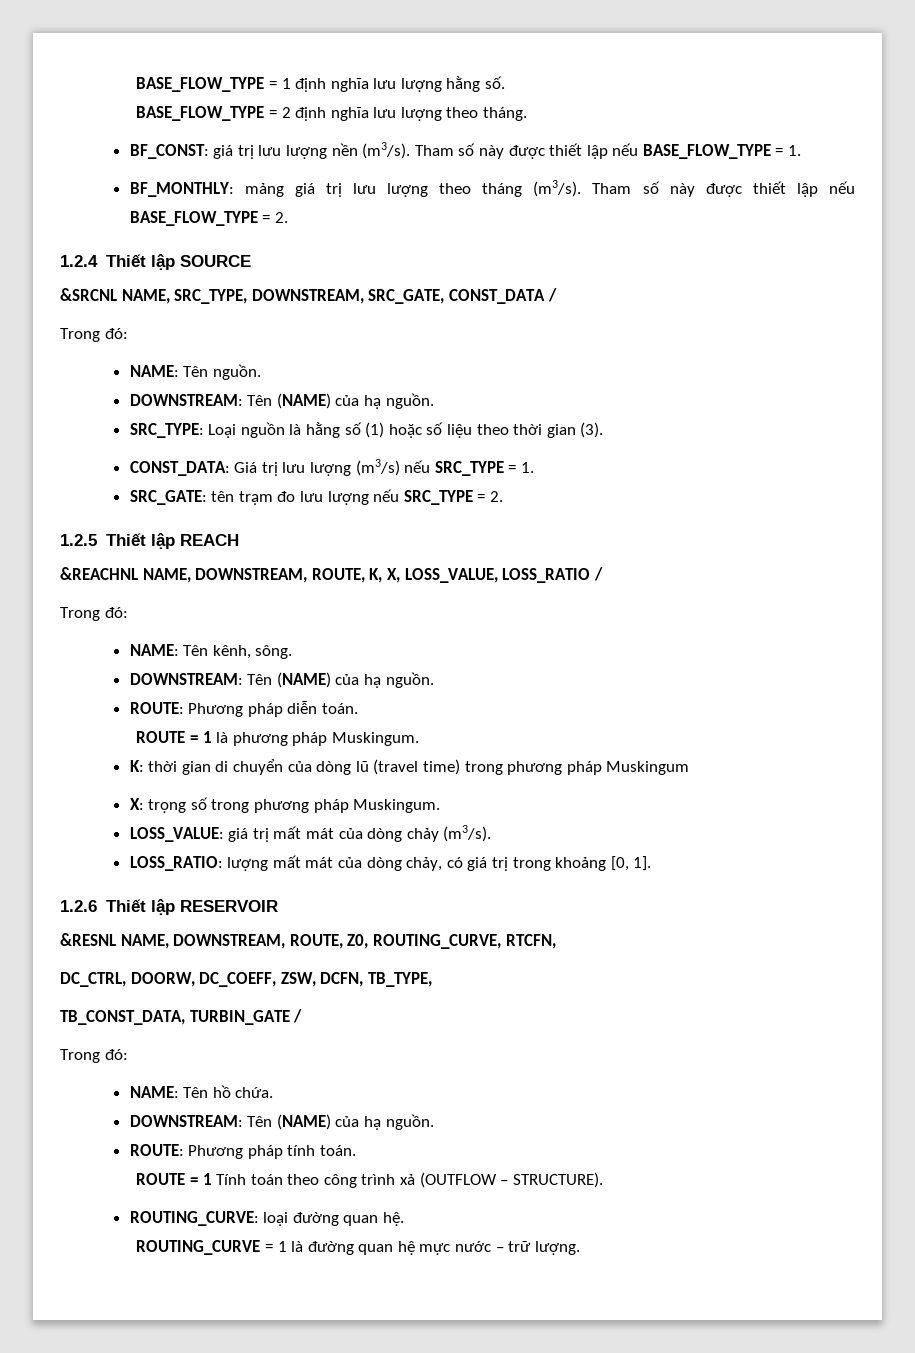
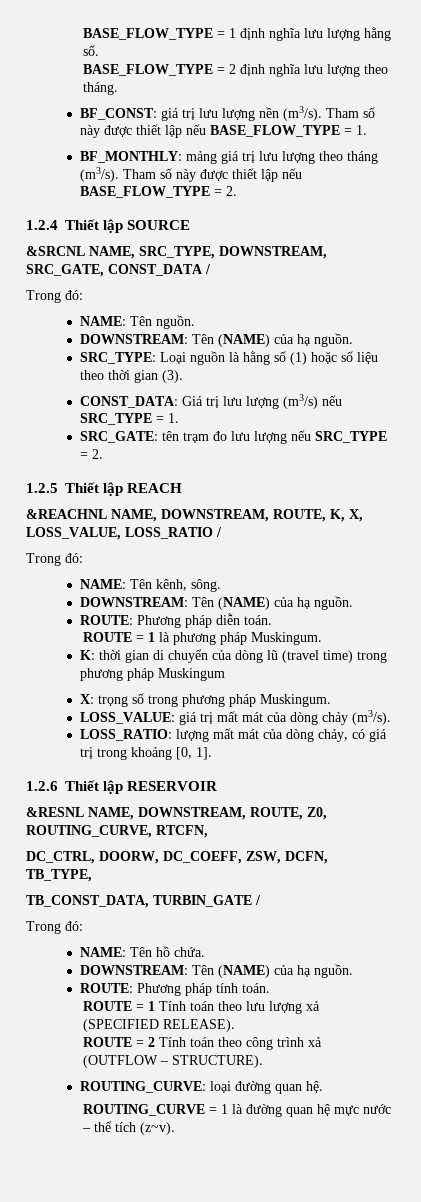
(320, 1179) none -> [246,1001,321,1014] [83,1019,236,1032] [83,1037,243,1047] lưu lượng xả (SPECIFIED RELEASE). // ROUTE = 2 Tính toán theo
[508,1241,580,1255] trữ lượng. -> [94,1121,176,1135] thể tích (z~v).

